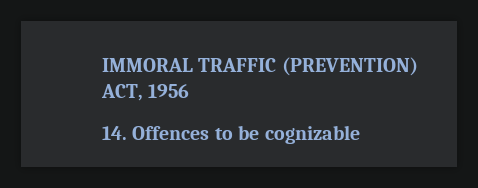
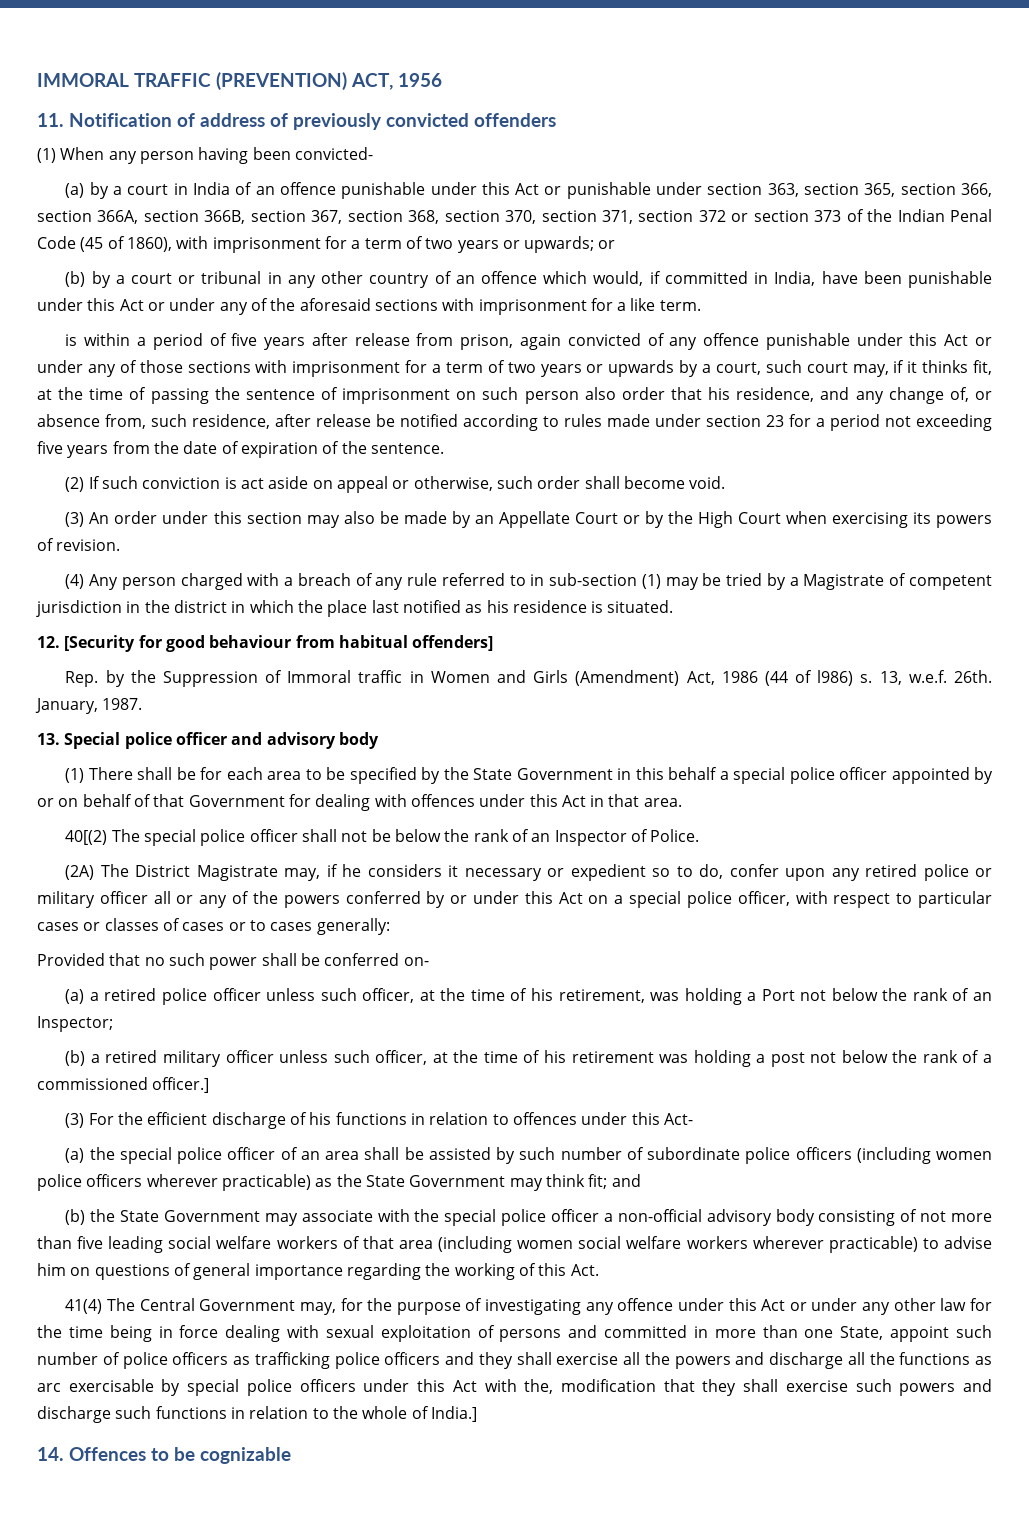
(190, 91) none -> [37,113,556,130] [37,147,373,164] [65,182,992,199] [37,209,993,224] [37,236,616,253] [65,271,993,288] [37,298,701,315] [65,333,993,350] [37,360,992,377] [37,387,992,404] [37,414,992,431] [37,441,444,458] [65,476,726,493] [65,511,992,528] [37,538,121,551] [65,573,992,590] [36,600,674,617] [37,635,494,652] [65,670,993,687] [35,698,143,714] [37,732,379,749] [65,767,993,784] [37,794,682,811] [65,829,700,846] [65,864,992,881] [37,891,993,908] [37,918,390,935] [37,953,429,970] [65,988,992,1005] [37,1016,113,1032] [65,1050,992,1067] [37,1077,210,1093] [65,1112,693,1129] [65,1147,992,1164] [37,1174,641,1191] [65,1209,993,1226] [37,1236,993,1253] [37,1263,599,1280] [65,1298,993,1315] [37,1325,993,1342] [37,1352,992,1369] [37,1379,992,1396] [37,1406,477,1423] // 11. Notification of address of previously convicted offenders // (1) When any person having been convicted- // (a) by a court in India of an offence punishable under this Act or punishable under section 363, section 365, section 366, section 366A, section 366B, section 367, section 368, section 370, section 371, section 372 or section 373 of the Indian Penal Code (45 of 1860), with imprisonment for a term of two years or upwards; or // (b) by a court or tribunal in any other country of an offence which would, if committed in India, have been punishable under this Act or under any of the aforesaid sections with imprisonment for a like term. // is within a period of five years after release from prison, again convicted of any offence punishable under this Act or under any of those sections with imprisonment for a term of two years or upwards by a court, such court may, if it thinks fit, at the time of passing the sentence of imprisonment on such person also order that his residence, and any change of, or absence from, such residence, after release be notified according to rules made under section 23 for a period not exceeding five years from the date of expiration of the sentence. // (2) If such conviction is act aside on appeal or otherwise, such order shall become void. // (3) An order under this section may also be made by an Appellate Court or by the High Court when exercising its powers of revision. // (4) Any person charged with a breach of any rule referred to in sub-section (1) may be tried by a Magistrate of competent jurisdiction in the district in which the place last notified as his residence is situated. // 12. [Security for good behaviour from habitual offenders] // Rep. by the Suppression of Immoral traffic in Women and Girls (Amendment) Act, 1986 (44 of l986) s. 13, w.e.f. 26th. January, 1987. // 13. Special police officer and advisory body // (1) There shall be for each area to be specified by the State Government in this behalf a special police officer appointed by or on behalf of that Government for dealing with offences under this Act in that area. // 40[(2) The special police officer shall not be below the rank of an Inspector of Police. // (2A) The District Magistrate may, if he considers it necessary or expedient so to do, confer upon any retired police or military officer all or any of the powers conferred by or under this Act on a special police officer, with respect to particular cases or classes of cases or to cases generally: // Provided that no such power shall be conferred on- // (a) a retired police officer unless such officer, at the time of his retirement, was holding a Port not below the rank of an Inspector; // (b) a retired military officer unless such officer, at the time of his retirement was holding a post not below the rank of a commissioned officer.] // (3) For the efficient discharge of his functions in relation to offences under this Act- // (a) the special police officer of an area shall be assisted by such number of subordinate police officers (including women police officers wherever practicable) as the State Government may think fit; and // (b) the State Government may associate with the special police officer a non-official advisory body consisting of not more than five leading social welfare workers of that area (including women social welfare workers wherever practicable) to advise him on questions of general importance regarding the working of this Act. // 41(4) The Central Government may, for the purpose of investigating any offence under this Act or under any other law for the time being in force dealing with sexual exploitation of persons and committed in more than one State, appoint such number of police officers as trafficking police officers and they shall exercise all the powers and discharge all the functions as arc exercisable by special police officers under this Act with the, modification that they shall exercise such powers and discharge such functions in relation to the whole of India.]

